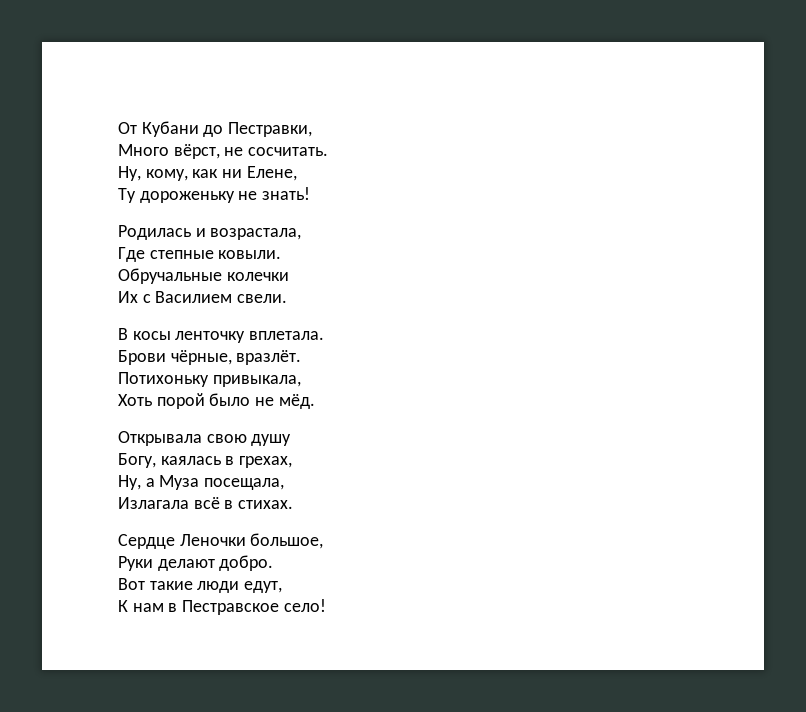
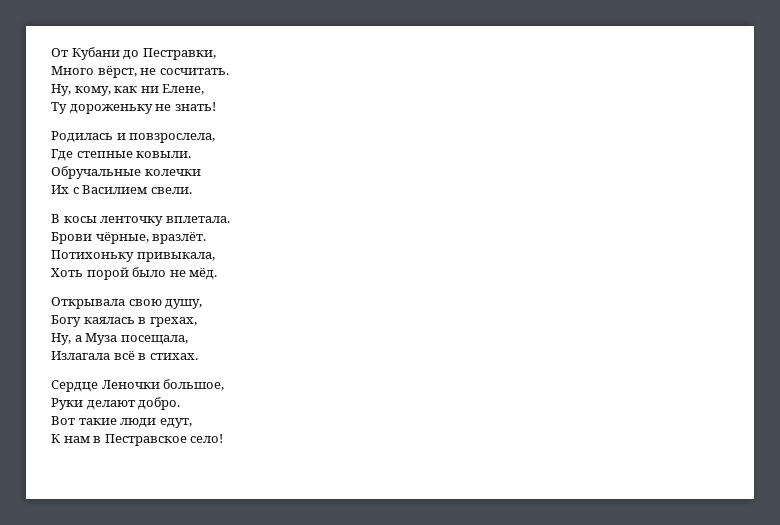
[210,228,302,240] возрастала, -> [129,133,216,143] повзрослела,
[251,434,292,446] [118,453,156,468] душу // Богу, -> [165,299,203,309] [51,315,81,327] душу, // Богу

